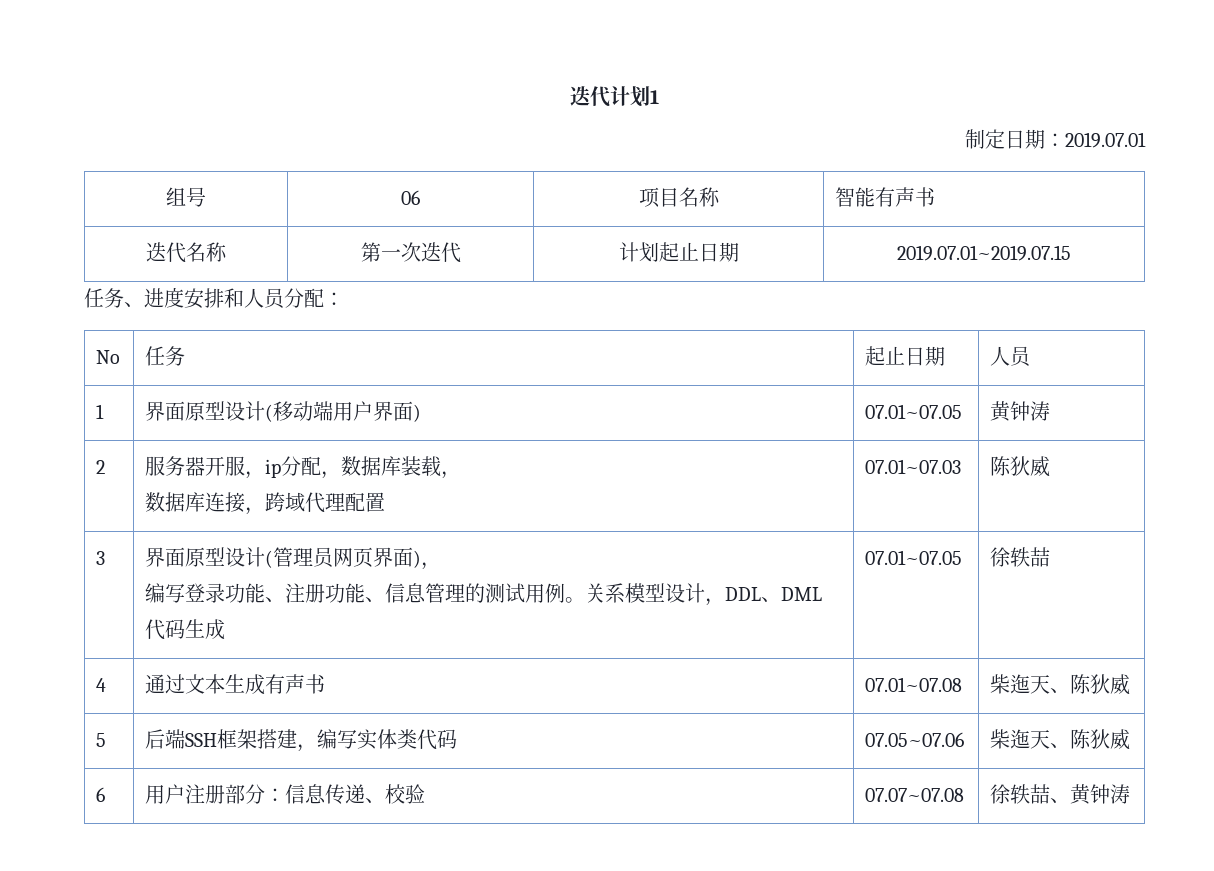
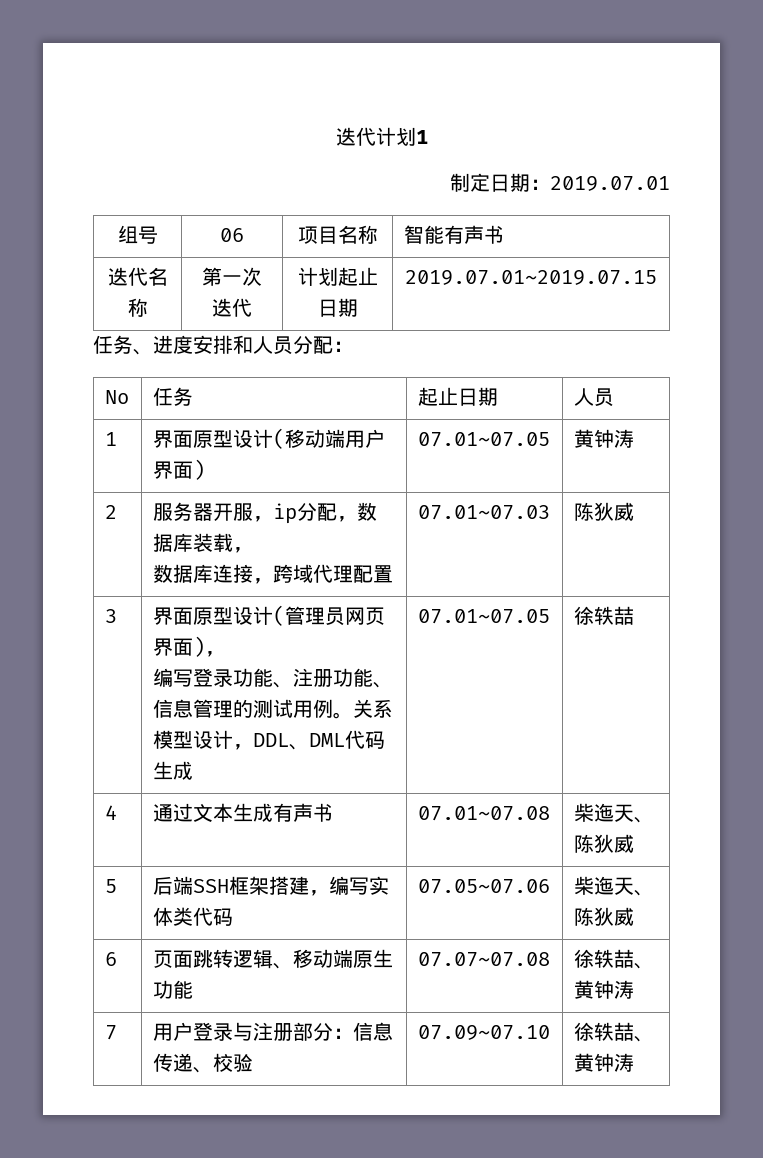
[145,784,186,804] | 用户 -> [152,949,393,969] [152,980,193,999] [417,952,550,967] [573,949,654,969] [573,980,634,999] [104,1025,117,1040] [152,1022,253,1041] | 页面跳转逻辑、移动端原生功能 | 07.07~07.08 | 徐轶喆、黄钟涛 // 7 | 用户登录与
[865,788,965,802] 07.07~07.08 -> [417,1025,550,1040] 07.09~07.10

